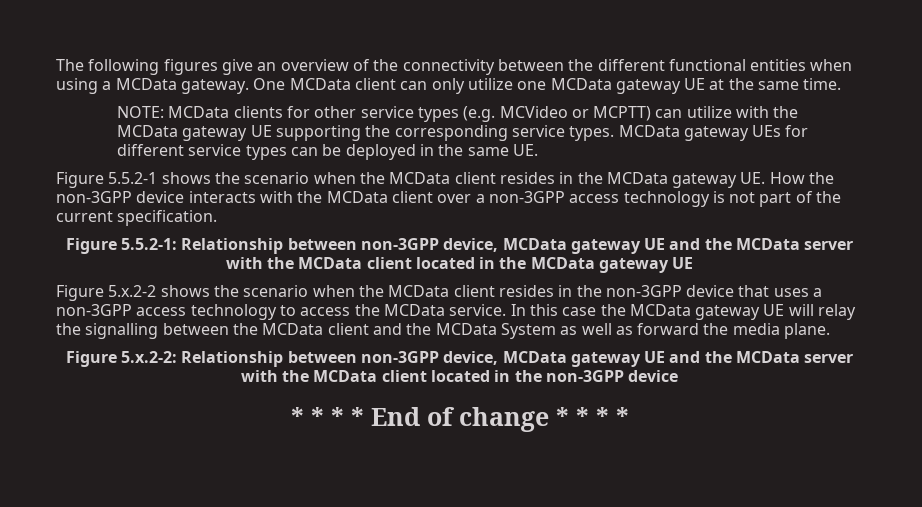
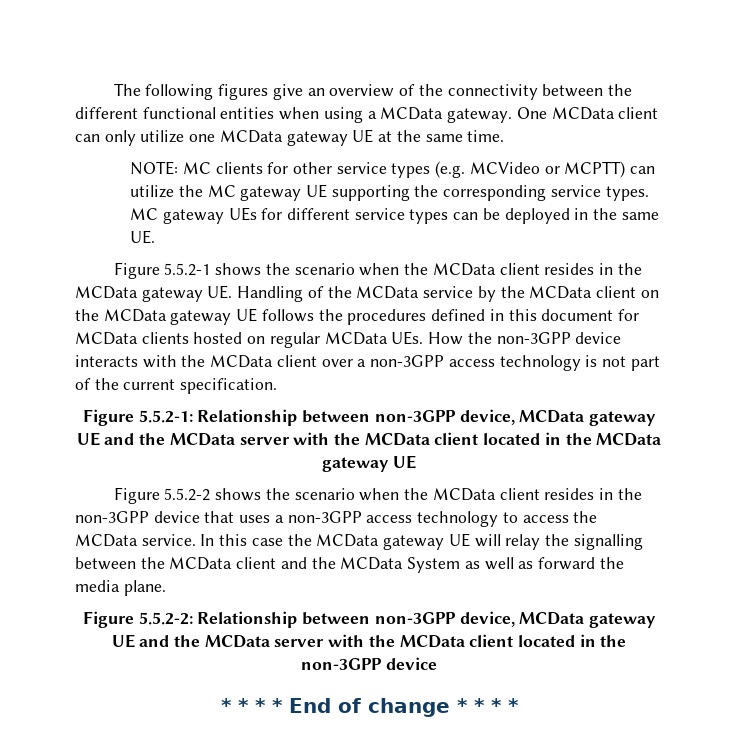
[168,106,230,118] MCData -> [182,162,211,174] MC
[736,106,799,118] [116,125,178,137] with the MCData -> [178,185,236,197] the MC
[618,125,680,137] MCData -> [130,208,159,220] MC
(766, 178) none -> [237,286,659,302] [75,308,639,325] [75,331,424,348] Handling of the MCData service by the MCData client on the MCData gateway UE follows the procedures defined in this document for MCData clients hosted on regular MCData UEs.
[108,285,157,297] 5.x.2-2 -> [164,488,211,501] 5.5.2-2
[120,351,177,363] 5.x.2-2: -> [138,612,193,625] 5.5.2-2:

